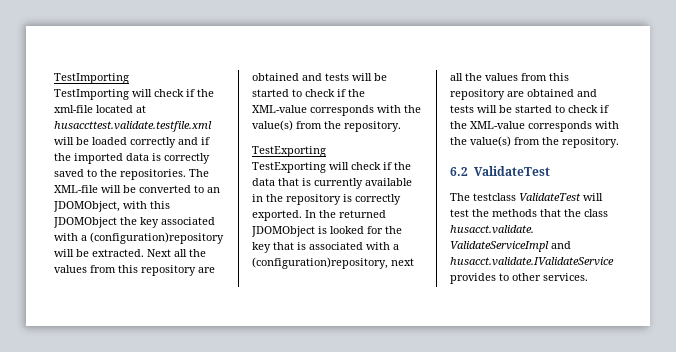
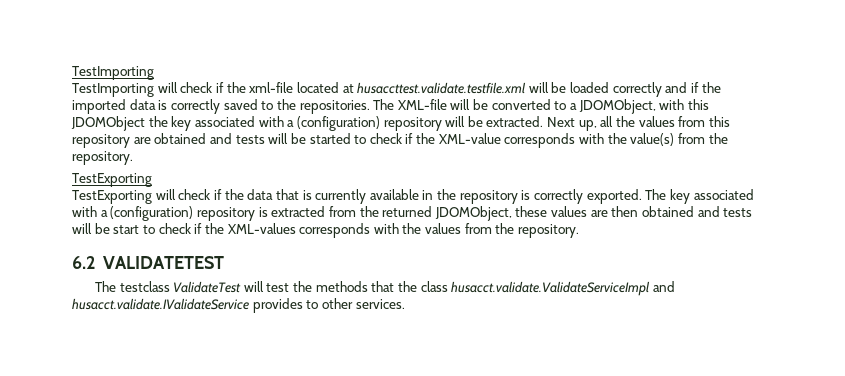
[207,187,220,193] an -> [570,103,578,110] a
[90,232,224,244] (configuration)repository -> [296,116,442,131] (configuration) repository
(171, 253) none -> [578,120,597,131] up,
[305,210,386,218] [251,226,402,237] [252,242,399,253] [252,257,414,269] [450,73,569,81] [450,89,597,100] [450,105,609,113] [450,121,619,132] [450,136,511,147] In the returned JDOMObject is looked for the key that is associated with a (configuration)repository, next all the values from this repository are obtained and tests will be started to check if the XML-value corresponds with the value(s) -> [645,189,754,204] [72,206,753,221] [72,223,462,238] The key associated with a (configuration) repository is extracted from the returned JDOMObject, these values are then obtained and tests will be start to check if the XML-values corresponds with the values
[473,166,550,176] ValidateTest -> [102,256,224,269] VALIDATETEST

